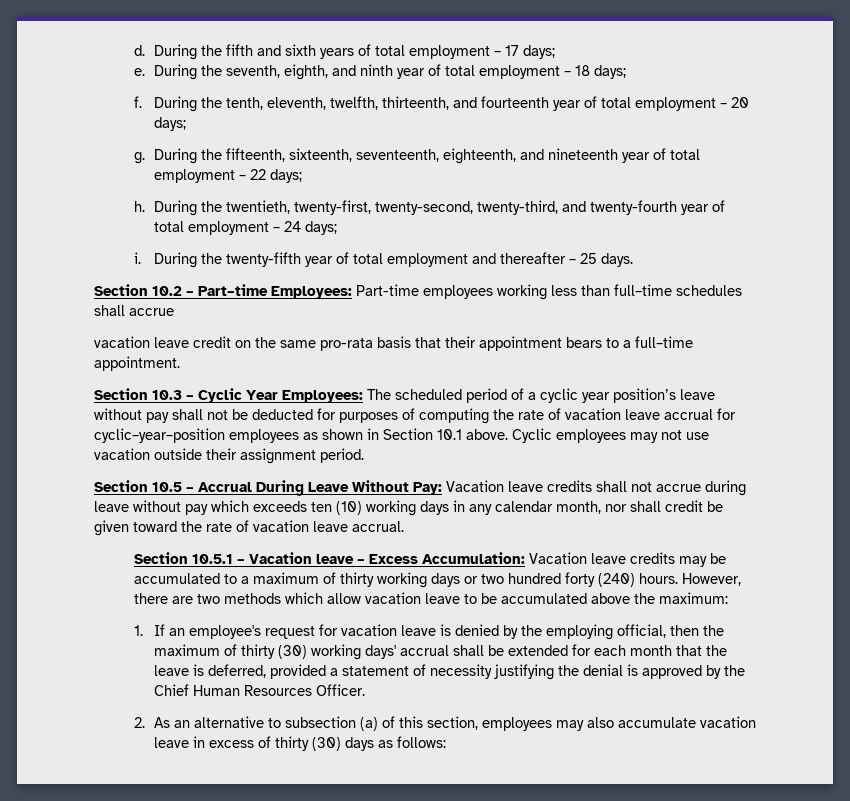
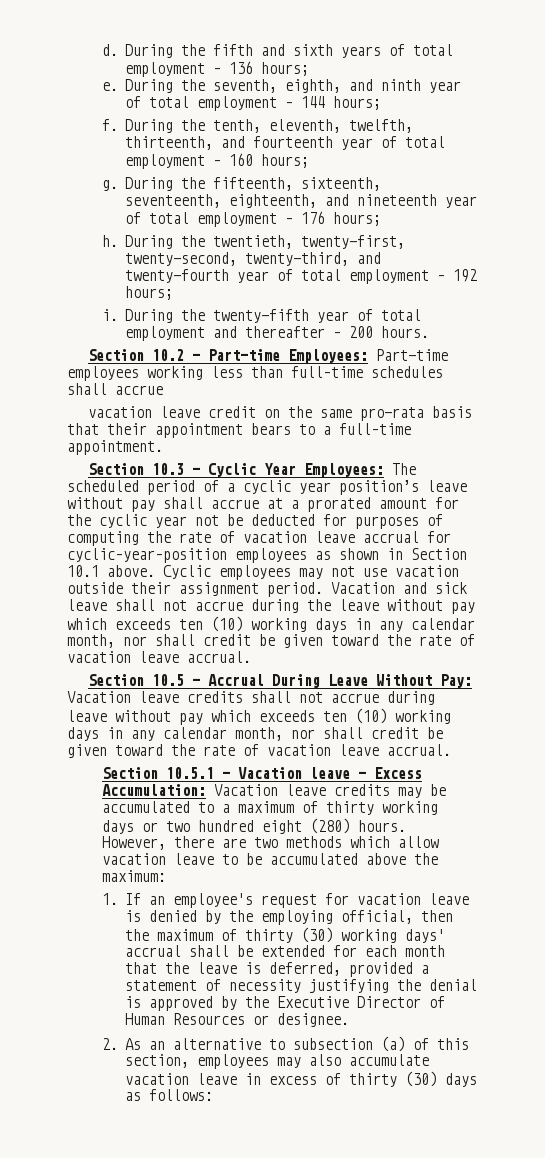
[504,45,555,59] 17 days; -> [228,61,309,76] 136 hours;
[574,65,626,79] 18 days; -> [300,96,381,110] 144 hours;
[730,97,749,108] [153,117,186,131] 20 days; -> [228,153,309,168] 160 hours;
[249,169,302,183] 22 days; -> [300,211,381,226] 176 hours;
[283,221,337,235] 24 days; -> [452,269,477,282] [124,286,173,300] 192 hours;
[579,253,633,267] 25 days. -> [348,326,429,338] 200 hours.
(203, 414) none -> [211,497,459,512] [67,514,187,528] accrue at a prorated amount for the cyclic year
(364, 455) none -> [331,582,467,594] [67,599,475,614] [67,616,475,632] [67,634,475,648] [67,651,251,663] Vacation and sick leave shall not accrue during the leave without pay which exceeds ten (10) working days in any calendar month, nor shall credit be given toward the rate of vacation leave accrual.
[564,572,635,587] forty (240) -> [262,818,351,834] eight (280)
[153,684,365,696] Chief Human Resources Officer. -> [276,996,445,1008] [124,1013,349,1027] Executive Director of Human Resources or designee.

